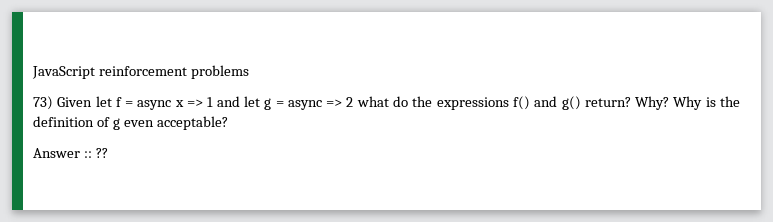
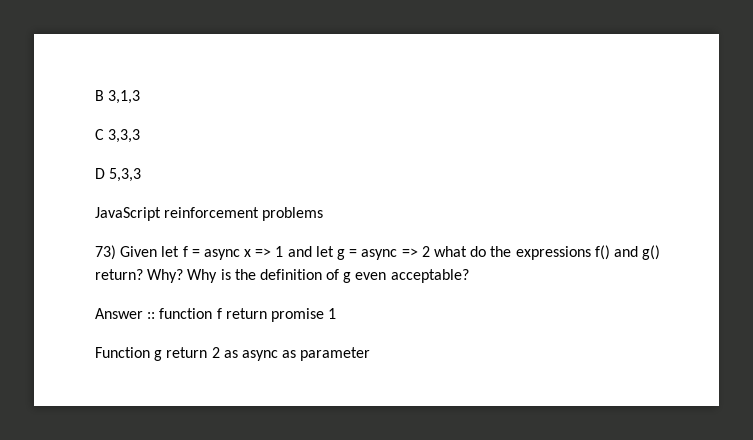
(32, 72) none -> [95,90,141,104] [95,129,141,143] [95,168,142,182] B 3,1,3 // C 3,3,3 // D 5,3,3 //
[95,148,108,158] ?? -> [159,308,337,322] [95,347,371,361] function f return promise 1 // Function g return 2 as async as parameter

